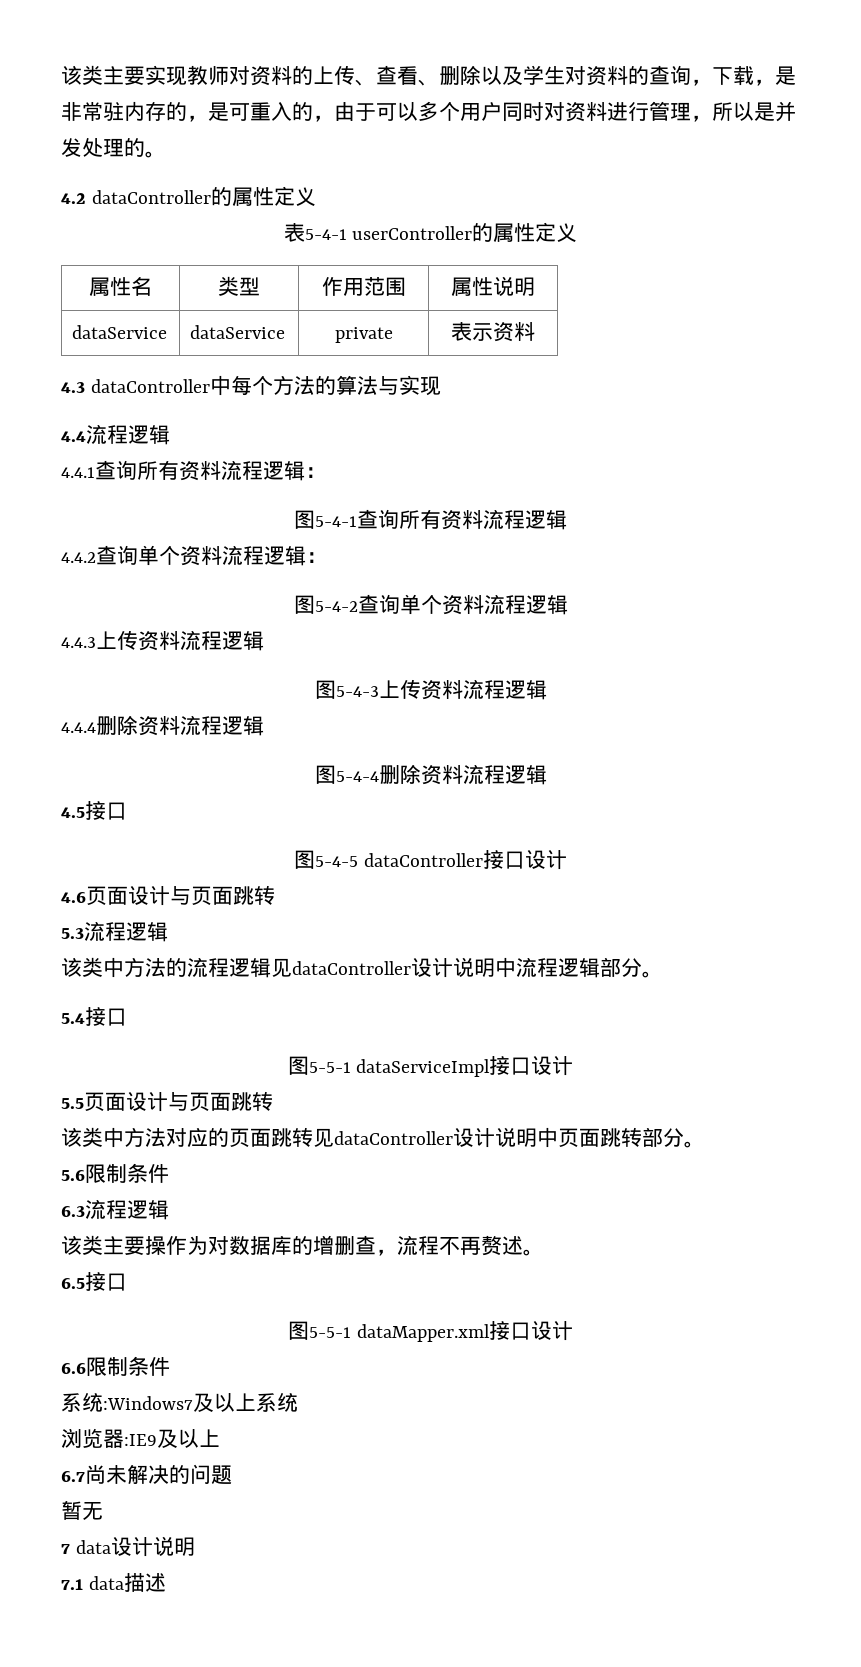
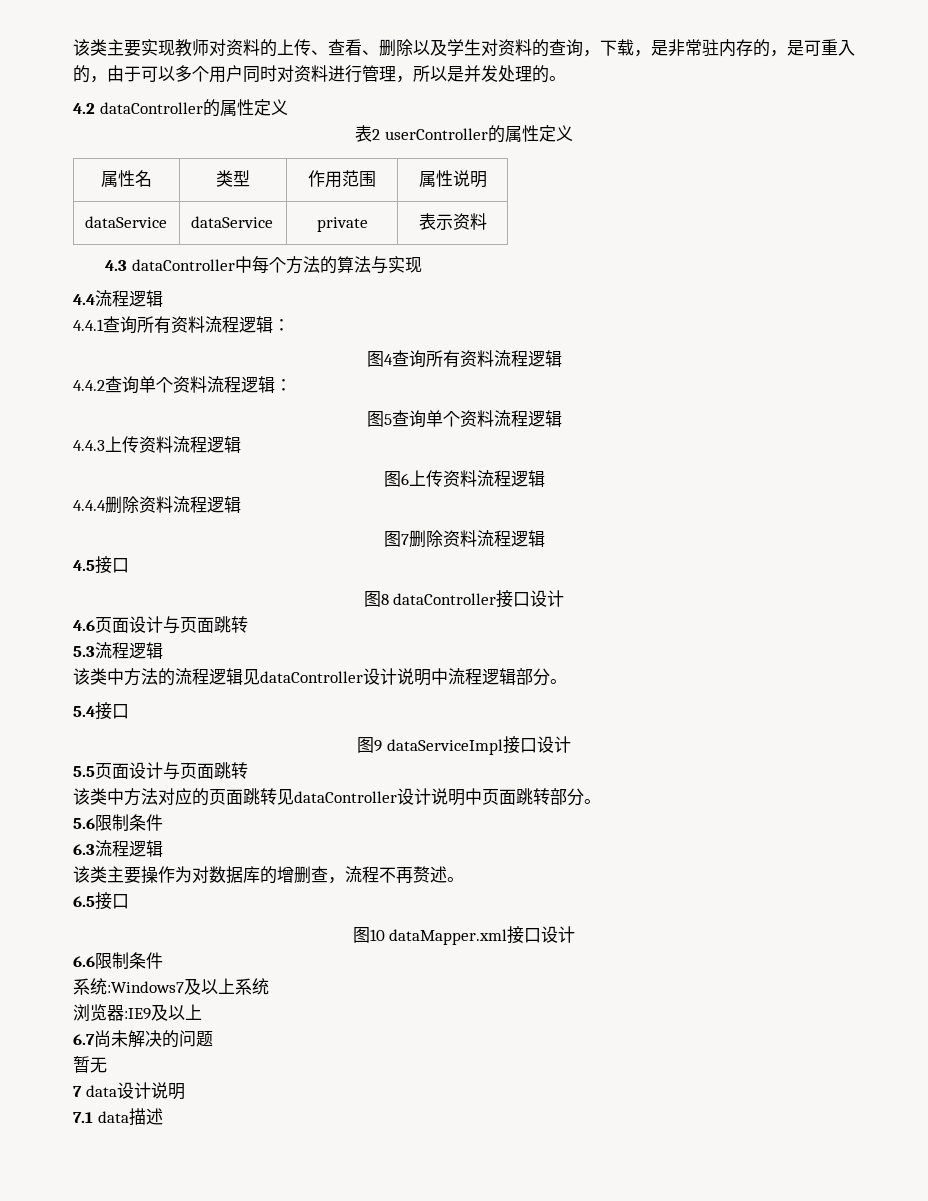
[304,229,347,240] 5-4-1 -> [372,129,381,140] 2
[315,516,357,527] 5-4-1 -> [383,354,393,365] 4
[314,601,358,612] 5-4-2 -> [383,414,392,425] 5
[335,686,379,697] 5-4-3 -> [400,473,409,485] 6
[335,771,379,782] 5-4-4 -> [400,534,409,545] 7
[315,856,359,867] 5-4-5 -> [380,594,389,605] 8
[308,1062,351,1073] 5-5-1 -> [374,740,383,752] 9
[309,1327,352,1338] 5-5-1 -> [369,929,385,941] 10

